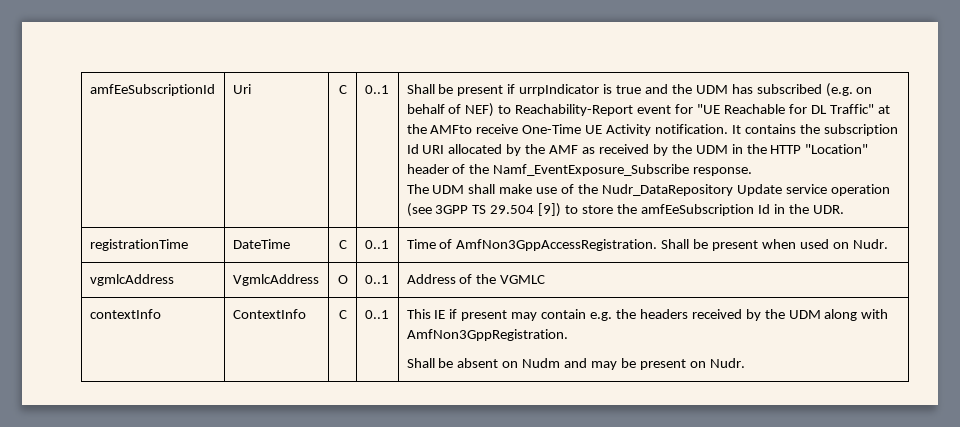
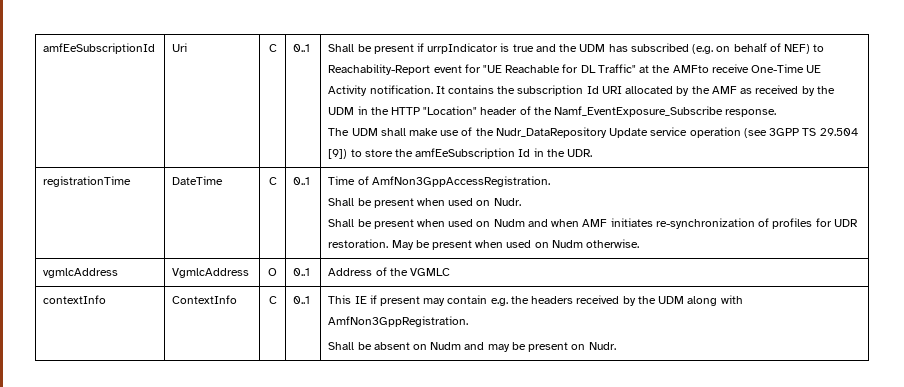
(658, 245) none -> (550, 181) //
(888, 244) none -> [328,218,858,229] [328,239,640,250] // Shall be present when used on Nudm and when AMF initiates re-synchronization of profiles for UDR restoration. May be present when used on Nudm otherwise.

